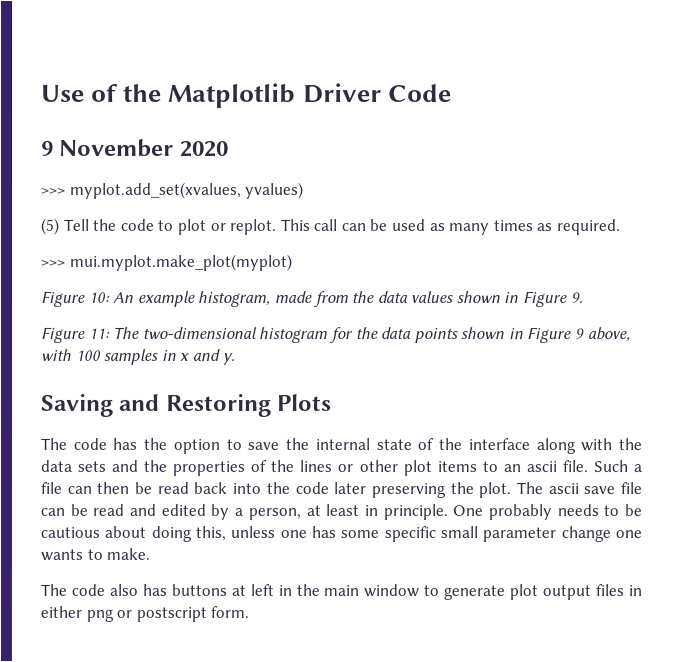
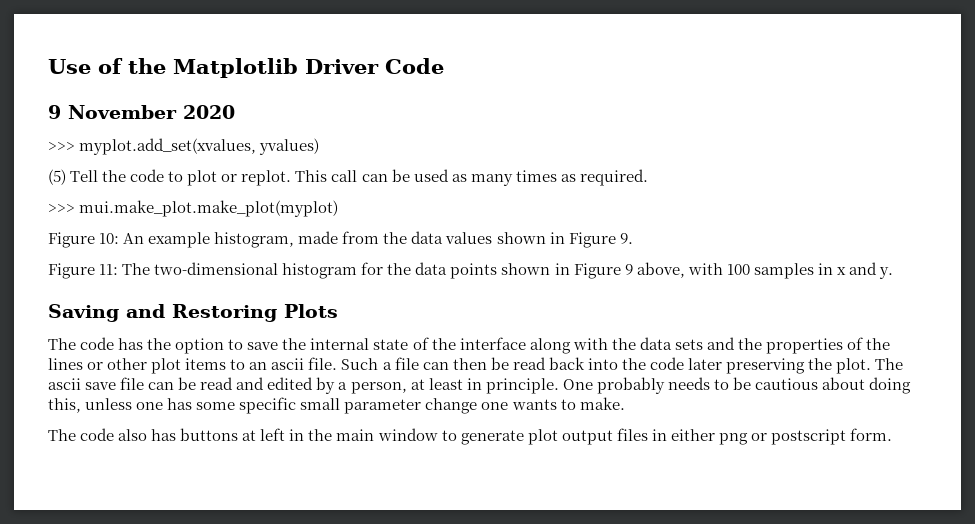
[69,253,293,271] mui.myplot.make_plot(myplot) -> [79,200,339,217] mui.make_plot.make_plot(myplot)

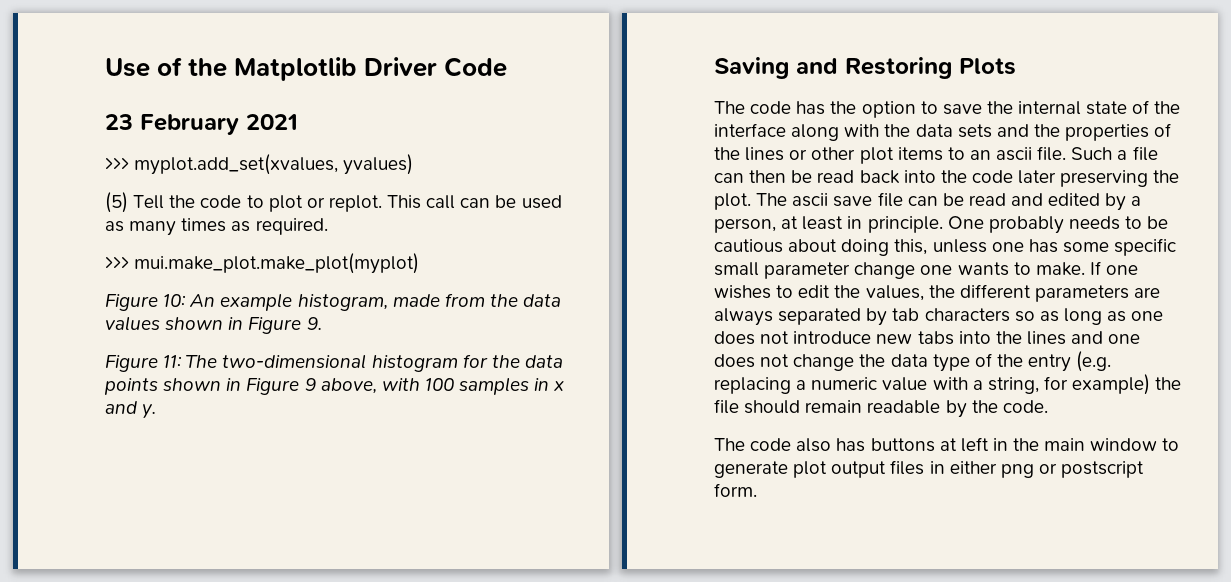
[48,105,235,119] 9 November 2020 -> [105,114,298,135] 23 February 2021
(625, 403) none -> [1089,261,1139,275] [714,284,1161,302] [714,308,1164,326] [714,331,1141,345] [714,351,1112,372] [714,374,1182,395] [714,399,1048,418] If one wishes to edit the values, the different parameters are always separated by tab characters so as long as one does not introduce new tabs into the lines and one does not change the data type of the entry (e.g. replacing a numeric value with a string, for example) the file should remain readable by the code.

